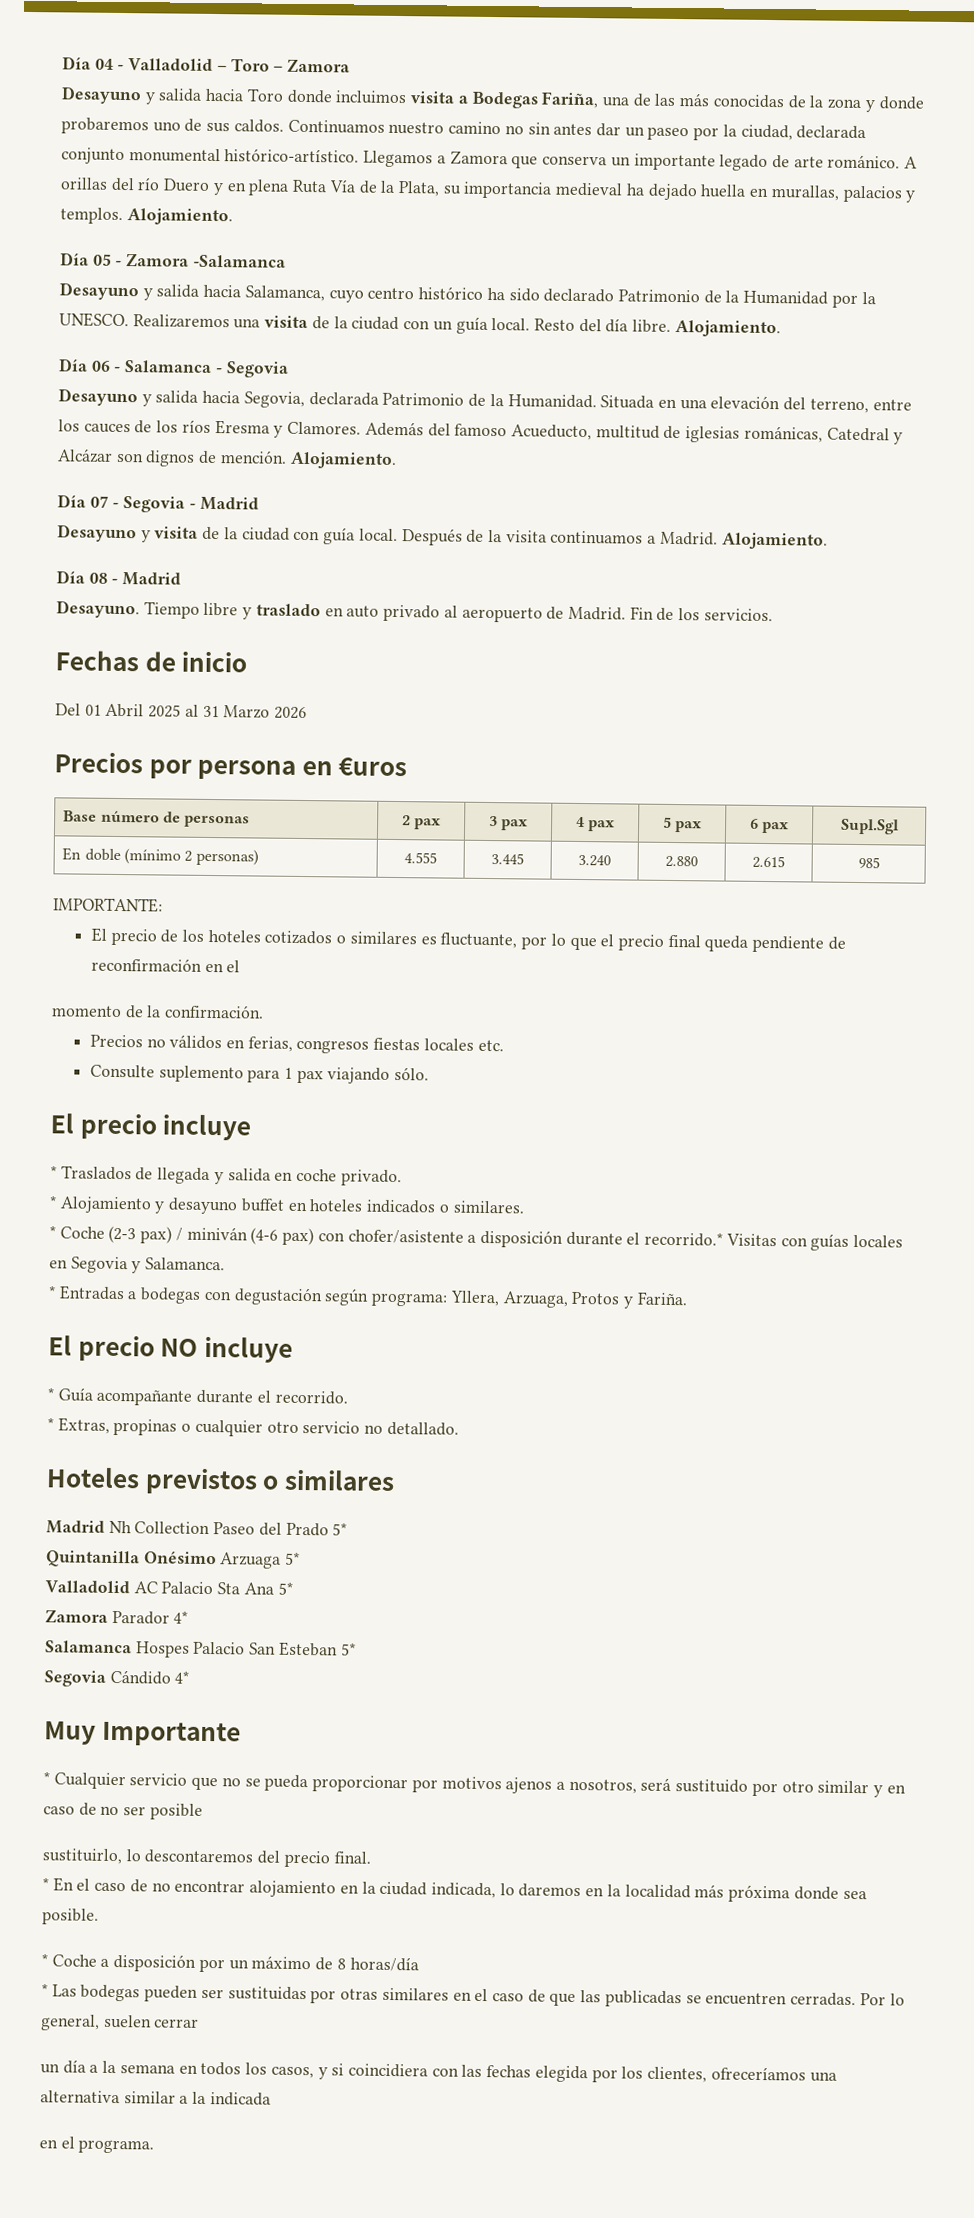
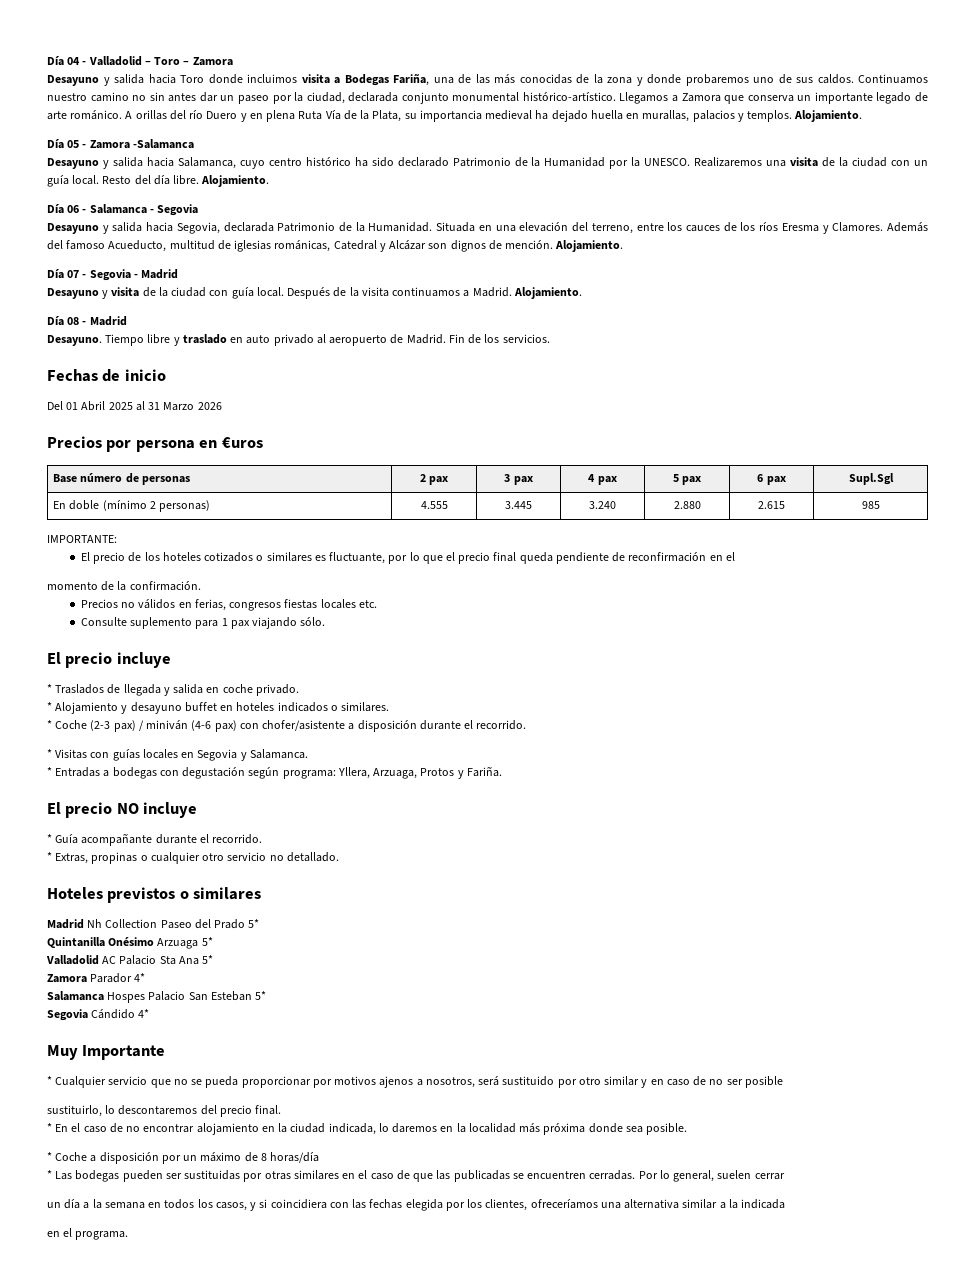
[644,1231,724,1247] recorrido.* -> [476,720,527,730] [47,749,52,758] recorrido. // *

